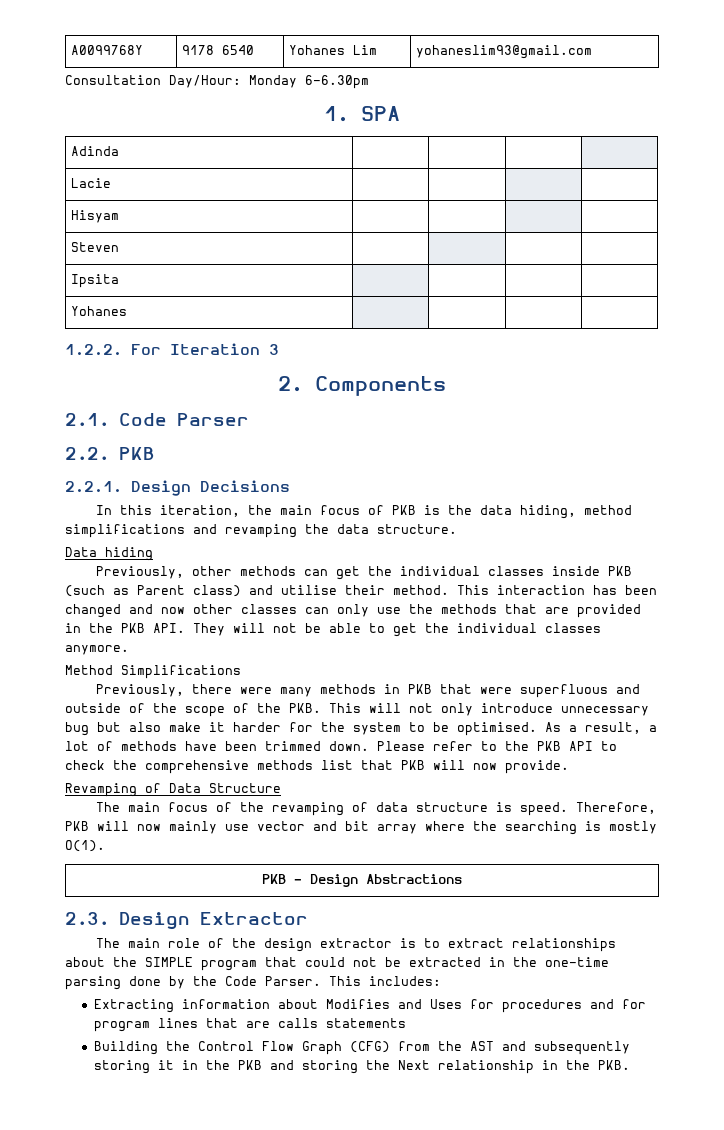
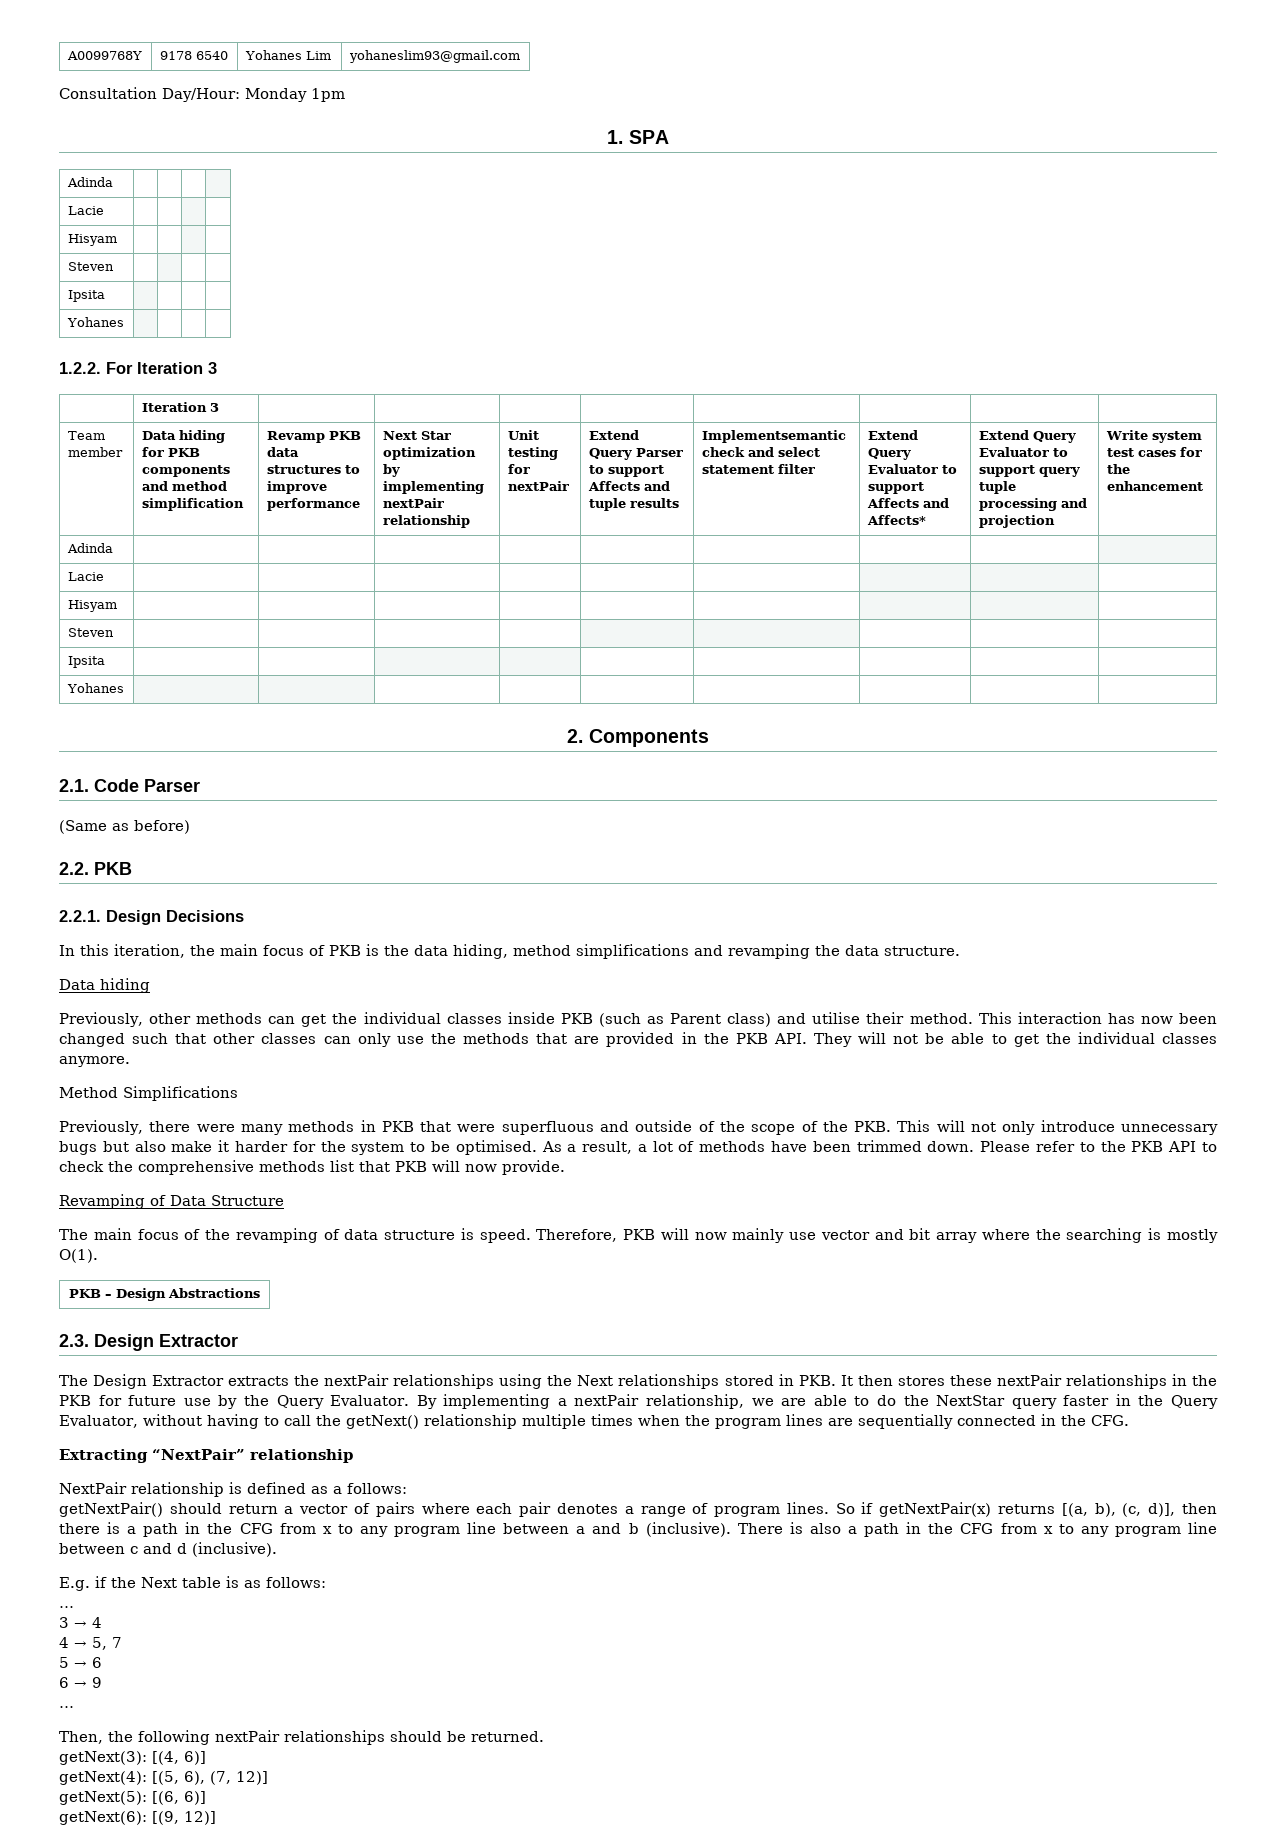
[305,75,369,89] 6-6.30pm -> [311,88,345,102] 1pm
(279, 349) none -> [141,402,219,412] [67,431,105,440] [67,447,123,457] [141,430,225,443] [141,447,200,457] [141,465,230,477] [141,481,227,491] [141,498,244,511] [266,431,361,443] [266,447,299,457] [266,465,360,474] [266,481,327,494] [266,498,360,511] [382,431,451,440] [382,447,476,460] [382,464,400,477] [382,481,484,494] [382,498,444,508] [382,515,470,528] [507,430,539,440] [507,447,558,460] [507,464,530,474] [507,481,569,491] [588,430,639,440] [588,448,683,460] [588,465,664,477] [587,481,670,491] [588,498,679,511] [701,430,846,443] [701,447,820,457] [701,464,815,474] [867,430,918,440] [867,448,911,460] [867,464,957,474] [867,482,924,494] [866,498,949,508] [866,515,926,525] [978,430,1076,443] [978,447,1068,457] [978,465,1080,477] [978,481,1016,494] [978,498,1087,511] [978,515,1055,528] [1105,430,1202,443] [1106,447,1202,457] [1106,464,1130,474] [1106,481,1203,491] [66,543,113,553] [67,572,104,581] [67,600,117,612] [67,628,114,637] [67,656,105,668] [66,683,124,693] // | Iteration 3 | | | | | | | | // Team member | Data hiding for PKB components and method simplification | Revamp PKB data structures to improve performance | Next Star optimization by implementing nextPair relationship | Unit testing for nextPair | Extend Query Parser to support Affects and tuple results | Implementsemantic check and select statement filter | Extend Query Evaluator to support Affects and Affects* | Extend Query Evaluator to support query tuple processing and projection | Write system test cases for the enhancement // Adinda | | | | | | | | | // Lacie | | | | | | | | | // Hisyam | | | | | | | | | // Steven | | | | | | | | | // Ipsita | | | | | | | | | // Yohanes | | | | | | | | |
(249, 419) none -> [59,820,190,834] // (Same as before)
(617, 590) none -> [1140,1016,1173,1024] now
[129,604,185,614] and now -> [132,1033,207,1044] such that
[65,722,89,736] bug -> [59,1141,97,1155] bugs
[127,938,616,952] [65,957,609,971] [65,976,441,990] [93,999,646,1013] [93,1018,406,1032] [93,1041,630,1055] [93,1060,630,1074] main role of the design extractor is to extract relationships about the SIMPLE program that could not be extracted in the one-time parsing done by the Code Parser. This includes: // Extracting information about Modifies and Uses for procedures and for program lines that are calls statements // Building the Control Flow Graph (CFG) from the AST and subsequently storing it in the PKB and storing the Next relationship in the PKB. -> [93,1374,1217,1389] [59,1394,1218,1409] [59,1414,1129,1429] [59,1449,353,1463] [59,1482,407,1497] [59,1502,1217,1517] [59,1522,1218,1537] [59,1542,277,1557] [59,1576,326,1591] [59,1606,74,1608] [59,1617,102,1628] [59,1637,122,1650] [59,1657,102,1668] [59,1677,102,1688] [59,1706,74,1708] [59,1730,544,1745] [59,1751,206,1765] [59,1771,268,1785] [59,1791,206,1805] [59,1811,216,1825] Design Extractor extracts the nextPair relationships using the Next relationships stored in PKB. It then stores these nextPair relationships in the PKB for future use by the Query Evaluator. By implementing a nextPair relationship, we are able to do the NextStar query faster in the Query Evaluator, without having to call the getNext() relationship multiple times when the program lines are sequentially connected in the CFG. // Extracting “NextPair” relationship // NextPair relationship is defined as a follows: // getNextPair() should return a vector of pairs where each pair denotes a range of program lines. So if getNextPair(x) returns [(a, b), (c, d)], then there is a path in the CFG from x to any program line between a and b (inclusive). There is also a path in the CFG from x to any program line between c and d (inclusive). // E.g. if the Next table is as follows: // … // 3 → 4 // 4 → 5, 7 // 5 → 6 // 6 → 9 // … // Then, the following nextPair relationships should be returned. // getNext(3): [(4, 6)] // getNext(4): [(5, 6), (7, 12)] // getNext(5): [(6, 6)] // getNext(6): [(9, 12)]

